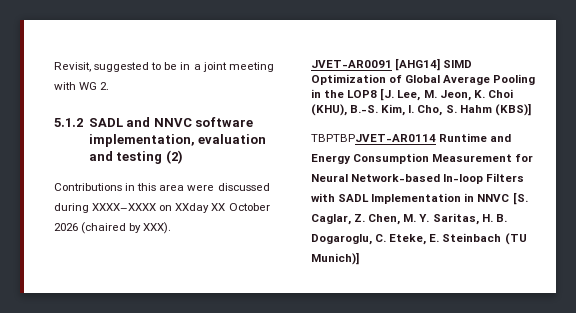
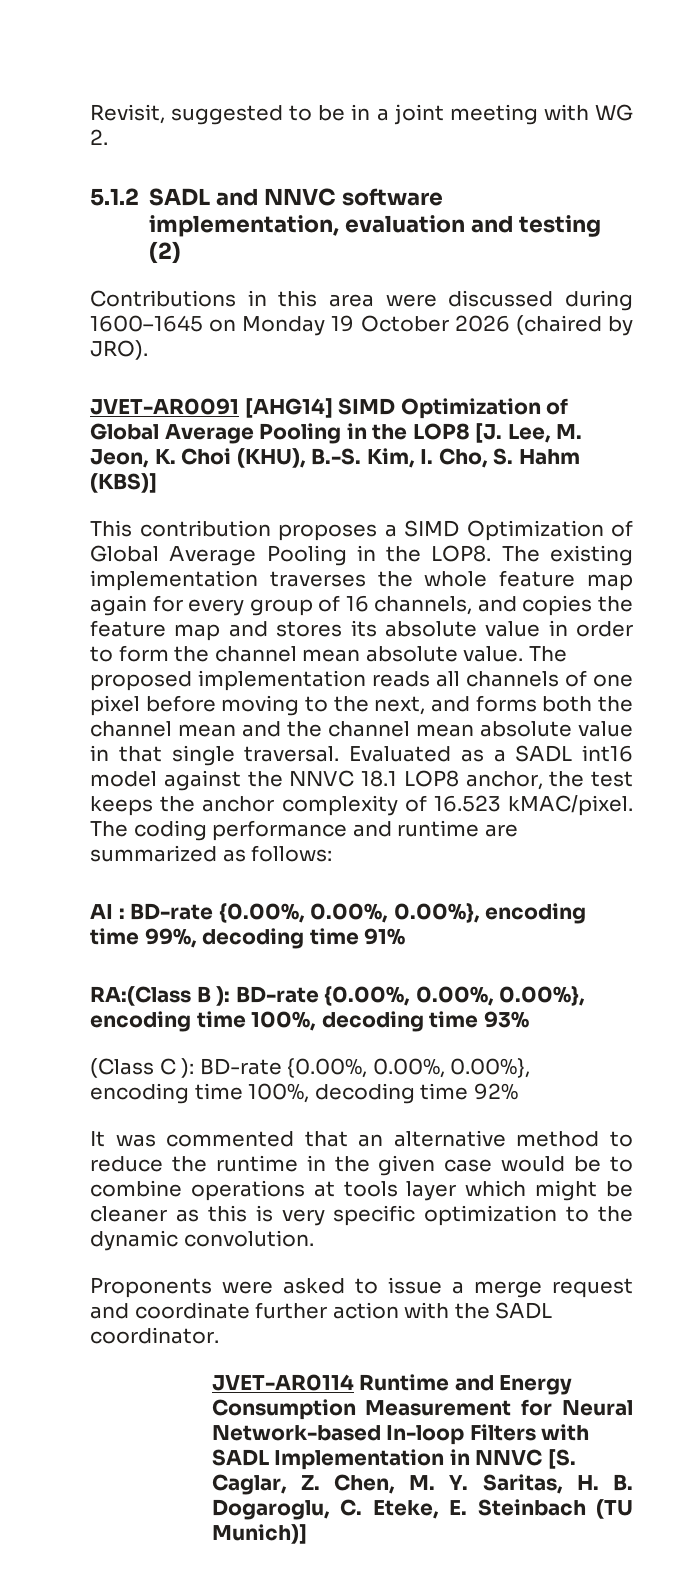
[92,203,226,213] XXXX–XXXX on XXday XX -> [90,315,355,336] 1600–1645 on Monday 19
[143,222,172,234] XXX). -> [90,340,148,360] JRO).
[311,134,436,142] TBPTBPJVET-AR0114 -> [90,520,633,541] [90,545,633,566] [90,570,633,591] [90,595,633,616] [90,620,633,641] [90,645,567,662] [90,670,633,691] [90,695,634,716] [90,721,633,737] [90,745,633,766] [90,770,633,791] [90,795,633,816] [90,820,518,841] [90,845,333,862] [90,903,587,924] [90,928,406,949] [90,986,586,1006] [90,1011,529,1032] [90,1058,531,1078] [90,1083,518,1104] [90,1130,633,1147] [90,1155,634,1176] [90,1180,633,1201] [90,1205,633,1226] [90,1230,314,1251] [90,1277,633,1298] [90,1302,553,1319] [90,1327,219,1344] [211,1374,354,1391] This contribution proposes a SIMD Optimization of Global Average Pooling in the LOP8. The existing implementation traverses the whole feature map again for every group of 16 channels, and copies the feature map and stores its absolute value in order to form the channel mean absolute value. The proposed implementation reads all channels of one pixel before moving to the next, and forms both the channel mean and the channel mean absolute value in that single traversal. Evaluated as a SADL int16 model against the NNVC 18.1 LOP8 anchor, the test keeps the anchor complexity of 16.523 kMAC/pixel. The coding performance and runtime are summarized as follows: // AI : BD-rate {0.00%, 0.00%, 0.00%}, encoding time 99%, decoding time 91% // RA:(Class B ): BD-rate {0.00%, 0.00%, 0.00%}, encoding time 100%, decoding time 93% // (Class C ): BD-rate {0.00%, 0.00%, 0.00%}, encoding time 100%, decoding time 92% // It was commented that an alternative method to reduce the runtime in the given case would be to combine operations at tools layer which might be cleaner as this is very specific optimization to the dynamic convolution. // Proponents were asked to issue a merge request and coordinate further action with the SADL coordinator. // JVET-AR0114

